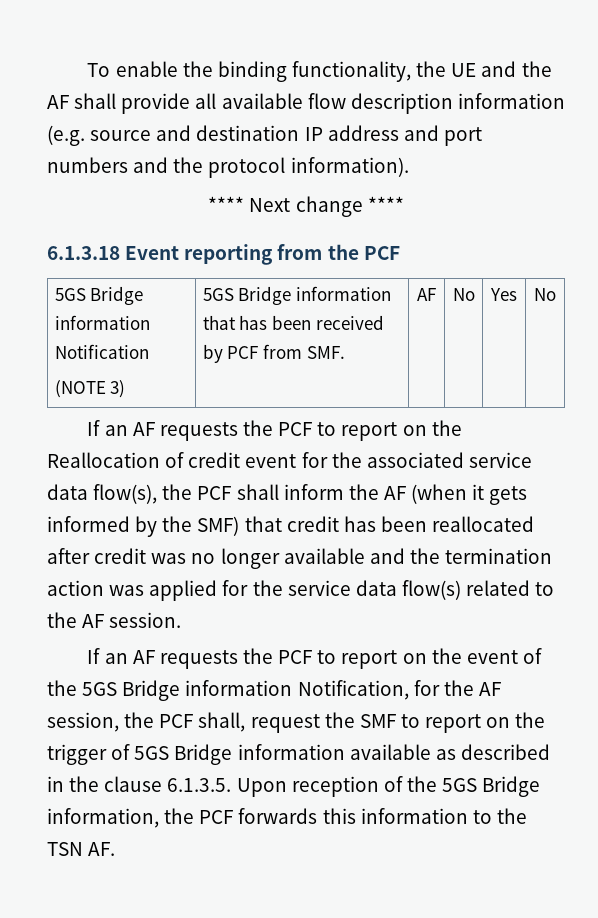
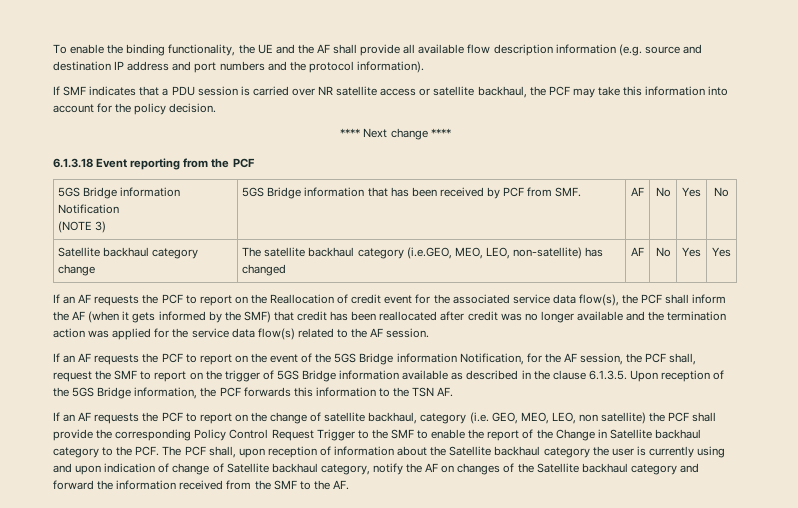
(409, 167) none -> [53,86,729,98] [53,103,217,115] // If SMF indicates that a PDU session is carried over NR satellite access or satellite backhaul, the PCF may take this information into account for the policy decision.
(556, 294) none -> [58,247,199,259] [58,264,96,276] [242,247,604,259] [242,264,287,276] [631,247,644,256] [655,247,671,257] [682,247,701,257] [712,247,731,257] // Satellite backhaul category change | The satellite backhaul category (i.e.GEO, MEO, LEO, non-satellite) has changed | AF | No | Yes | Yes
(116, 849) none -> [53,412,717,424] [53,429,701,441] [53,446,726,458] [53,463,699,475] [53,480,349,490] // If an AF requests the PCF to report on the change of satellite backhaul, category (i.e. GEO, MEO, LEO, non satellite) the PCF shall provide the corresponding Policy Control Request Trigger to the SMF to enable the report of the Change in Satellite backhaul category to the PCF. The PCF shall, upon reception of information about the Satellite backhaul category the user is currently using and upon indication of change of Satellite backhaul category, notify the AF on changes of the Satellite backhaul category and forward the information received from the SMF to the AF.

